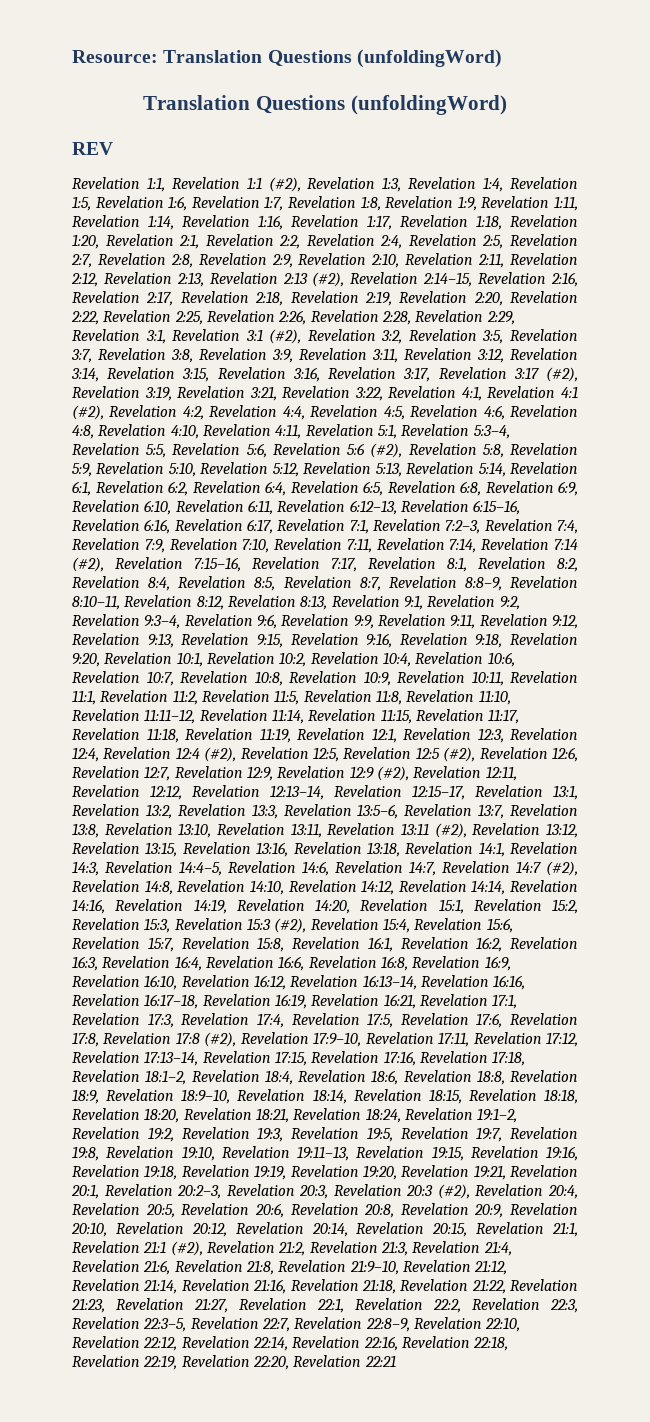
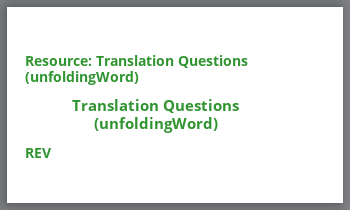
[72,177,579,192] [72,196,579,211] [72,215,578,230] [72,234,578,249] [71,253,579,268] [71,272,579,287] [72,291,578,306] [71,310,515,325] [72,329,578,344] [71,348,578,363] [71,367,578,382] [72,386,578,401] [72,405,579,420] [72,424,510,439] [72,443,578,458] [72,462,579,477] [72,481,578,496] [72,500,521,515] [72,519,578,534] [72,538,578,553] [72,557,578,572] [72,576,578,591] [72,595,520,610] [72,614,578,629] [72,633,578,648] [72,652,515,667] [72,671,578,686] [72,690,511,705] [72,709,520,724] [72,728,578,743] [72,747,578,762] [72,766,517,781] [72,785,578,800] [72,804,578,819] [72,823,578,838] [72,842,578,857] [72,861,578,876] [72,880,578,895] [72,899,578,914] [72,918,513,933] [72,937,578,952] [72,956,511,971] [72,975,526,990] [72,994,518,1009] [72,1013,578,1028] [72,1032,579,1047] [72,1051,526,1066] [72,1070,578,1085] [72,1089,578,1104] [72,1108,518,1123] [72,1127,578,1142] [72,1146,578,1161] [72,1165,578,1180] [71,1184,578,1199] [72,1203,578,1218] [71,1222,578,1237] [72,1241,512,1256] [72,1260,508,1275] [72,1279,578,1294] [71,1298,578,1313] [72,1317,521,1332] [72,1336,509,1351] [72,1355,396,1370] // Revelation 1:1, Revelation 1:1 (#2), Revelation 1:3, Revelation 1:4, Revelation 1:5, Revelation 1:6, Revelation 1:7, Revelation 1:8, Revelation 1:9, Revelation 1:11, Revelation 1:14, Revelation 1:16, Revelation 1:17, Revelation 1:18, Revelation 1:20, Revelation 2:1, Revelation 2:2, Revelation 2:4, Revelation 2:5, Revelation 2:7, Revelation 2:8, Revelation 2:9, Revelation 2:10, Revelation 2:11, Revelation 2:12, Revelation 2:13, Revelation 2:13 (#2), Revelation 2:14–15, Revelation 2:16, Revelation 2:17, Revelation 2:18, Revelation 2:19, Revelation 2:20, Revelation 2:22, Revelation 2:25, Revelation 2:26, Revelation 2:28, Revelation 2:29, Revelation 3:1, Revelation 3:1 (#2), Revelation 3:2, Revelation 3:5, Revelation 3:7, Revelation 3:8, Revelation 3:9, Revelation 3:11, Revelation 3:12, Revelation 3:14, Revelation 3:15, Revelation 3:16, Revelation 3:17, Revelation 3:17 (#2), Revelation 3:19, Revelation 3:21, Revelation 3:22, Revelation 4:1, Revelation 4:1 (#2), Revelation 4:2, Revelation 4:4, Revelation 4:5, Revelation 4:6, Revelation 4:8, Revelation 4:10, Revelation 4:11, Revelation 5:1, Revelation 5:3–4, Revelation 5:5, Revelation 5:6, Revelation 5:6 (#2), Revelation 5:8, Revelation 5:9, Revelation 5:10, Revelation 5:12, Revelation 5:13, Revelation 5:14, Revelation 6:1, Revelation 6:2, Revelation 6:4, Revelation 6:5, Revelation 6:8, Revelation 6:9, Revelation 6:10, Revelation 6:11, Revelation 6:12–13, Revelation 6:15–16, Revelation 6:16, Revelation 6:17, Revelation 7:1, Revelation 7:2–3, Revelation 7:4, Revelation 7:9, Revelation 7:10, Revelation 7:11, Revelation 7:14, Revelation 7:14 (#2), Revelation 7:15–16, Revelation 7:17, Revelation 8:1, Revelation 8:2, Revelation 8:4, Revelation 8:5, Revelation 8:7, Revelation 8:8–9, Revelation 8:10–11, Revelation 8:12, Revelation 8:13, Revelation 9:1, Revelation 9:2, Revelation 9:3–4, Revelation 9:6, Revelation 9:9, Revelation 9:11, Revelation 9:12, Revelation 9:13, Revelation 9:15, Revelation 9:16, Revelation 9:18, Revelation 9:20, Revelation 10:1, Revelation 10:2, Revelation 10:4, Revelation 10:6, Revelation 10:7, Revelation 10:8, Revelation 10:9, Revelation 10:11, Revelation 11:1, Revelation 11:2, Revelation 11:5, Revelation 11:8, Revelation 11:10, Revelation 11:11–12, Revelation 11:14, Revelation 11:15, Revelation 11:17, Revelation 11:18, Revelation 11:19, Revelation 12:1, Revelation 12:3, Revelation 12:4, Revelation 12:4 (#2), Revelation 12:5, Revelation 12:5 (#2), Revelation 12:6, Revelation 12:7, Revelation 12:9, Revelation 12:9 (#2), Revelation 12:11, Revelation 12:12, Revelation 12:13–14, Revelation 12:15–17, Revelation 13:1, Revelation 13:2, Revelation 13:3, Revelation 13:5–6, Revelation 13:7, Revelation 13:8, Revelation 13:10, Revelation 13:11, Revelation 13:11 (#2), Revelation 13:12, Revelation 13:15, Revelation 13:16, Revelation 13:18, Revelation 14:1, Revelation 14:3, Revelation 14:4–5, Revelation 14:6, Revelation 14:7, Revelation 14:7 (#2), Revelation 14:8, Revelation 14:10, Revelation 14:12, Revelation 14:14, Revelation 14:16, Revelation 14:19, Revelation 14:20, Revelation 15:1, Revelation 15:2, Revelation 15:3, Revelation 15:3 (#2), Revelation 15:4, Revelation 15:6, Revelation 15:7, Revelation 15:8, Revelation 16:1, Revelation 16:2, Revelation 16:3, Revelation 16:4, Revelation 16:6, Revelation 16:8, Revelation 16:9, Revelation 16:10, Revelation 16:12, Revelation 16:13–14, Revelation 16:16, Revelation 16:17–18, Revelation 16:19, Revelation 16:21, Revelation 17:1, Revelation 17:3, Revelation 17:4, Revelation 17:5, Revelation 17:6, Revelation 17:8, Revelation 17:8 (#2), Revelation 17:9–10, Revelation 17:11, Revelation 17:12, Revelation 17:13–14, Revelation 17:15, Revelation 17:16, Revelation 17:18, Revelation 18:1–2, Revelation 18:4, Revelation 18:6, Revelation 18:8, Revelation 18:9, Revelation 18:9–10, Revelation 18:14, Revelation 18:15, Revelation 18:18, Revelation 18:20, Revelation 18:21, Revelation 18:24, Revelation 19:1–2, Revelation 19:2, Revelation 19:3, Revelation 19:5, Revelation 19:7, Revelation 19:8, Revelation 19:10, Revelation 19:11–13, Revelation 19:15, Revelation 19:16, Revelation 19:18, Revelation 19:19, Revelation 19:20, Revelation 19:21, Revelation 20:1, Revelation 20:2–3, Revelation 20:3, Revelation 20:3 (#2), Revelation 20:4, Revelation 20:5, Revelation 20:6, Revelation 20:8, Revelation 20:9, Revelation 20:10, Revelation 20:12, Revelation 20:14, Revelation 20:15, Revelation 21:1, Revelation 21:1 (#2), Revelation 21:2, Revelation 21:3, Revelation 21:4, Revelation 21:6, Revelation 21:8, Revelation 21:9–10, Revelation 21:12, Revelation 21:14, Revelation 21:16, Revelation 21:18, Revelation 21:22, Revelation 21:23, Revelation 21:27, Revelation 22:1, Revelation 22:2, Revelation 22:3, Revelation 22:3–5, Revelation 22:7, Revelation 22:8–9, Revelation 22:10, Revelation 22:12, Revelation 22:14, Revelation 22:16, Revelation 22:18, Revelation 22:19, Revelation 22:20, Revelation 22:21 -> (52, 153) none

